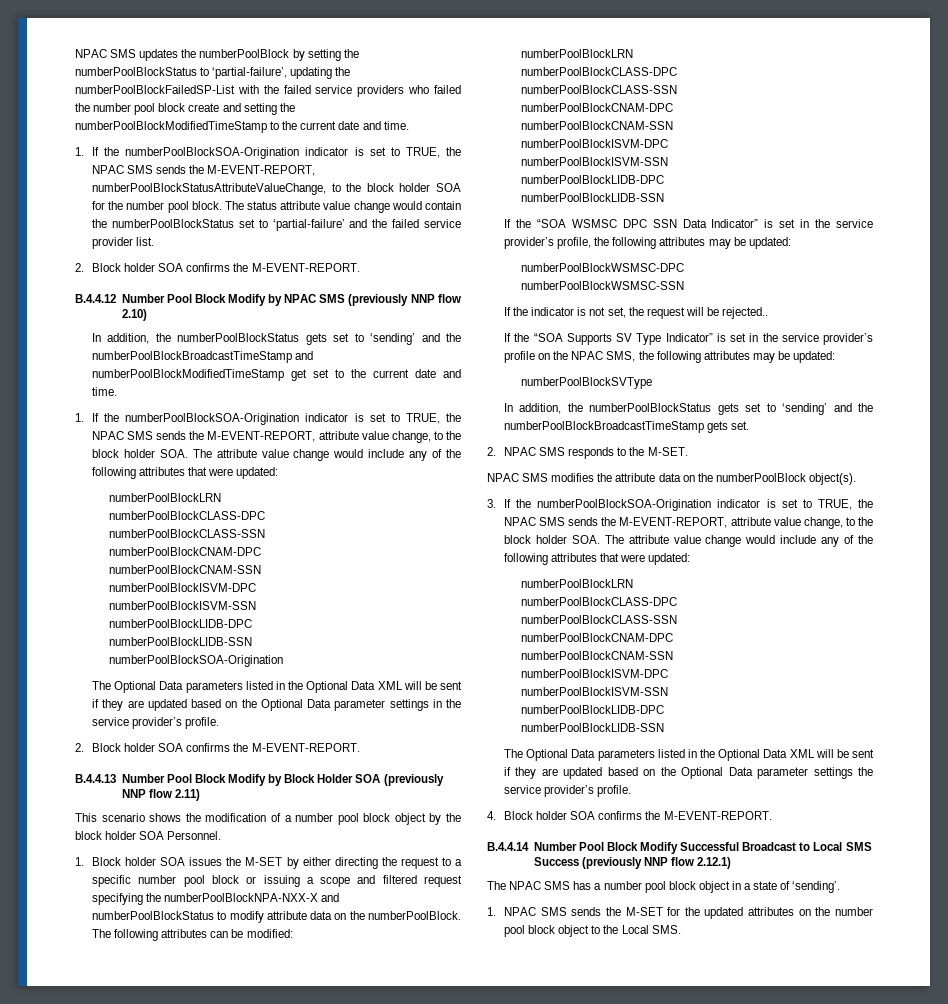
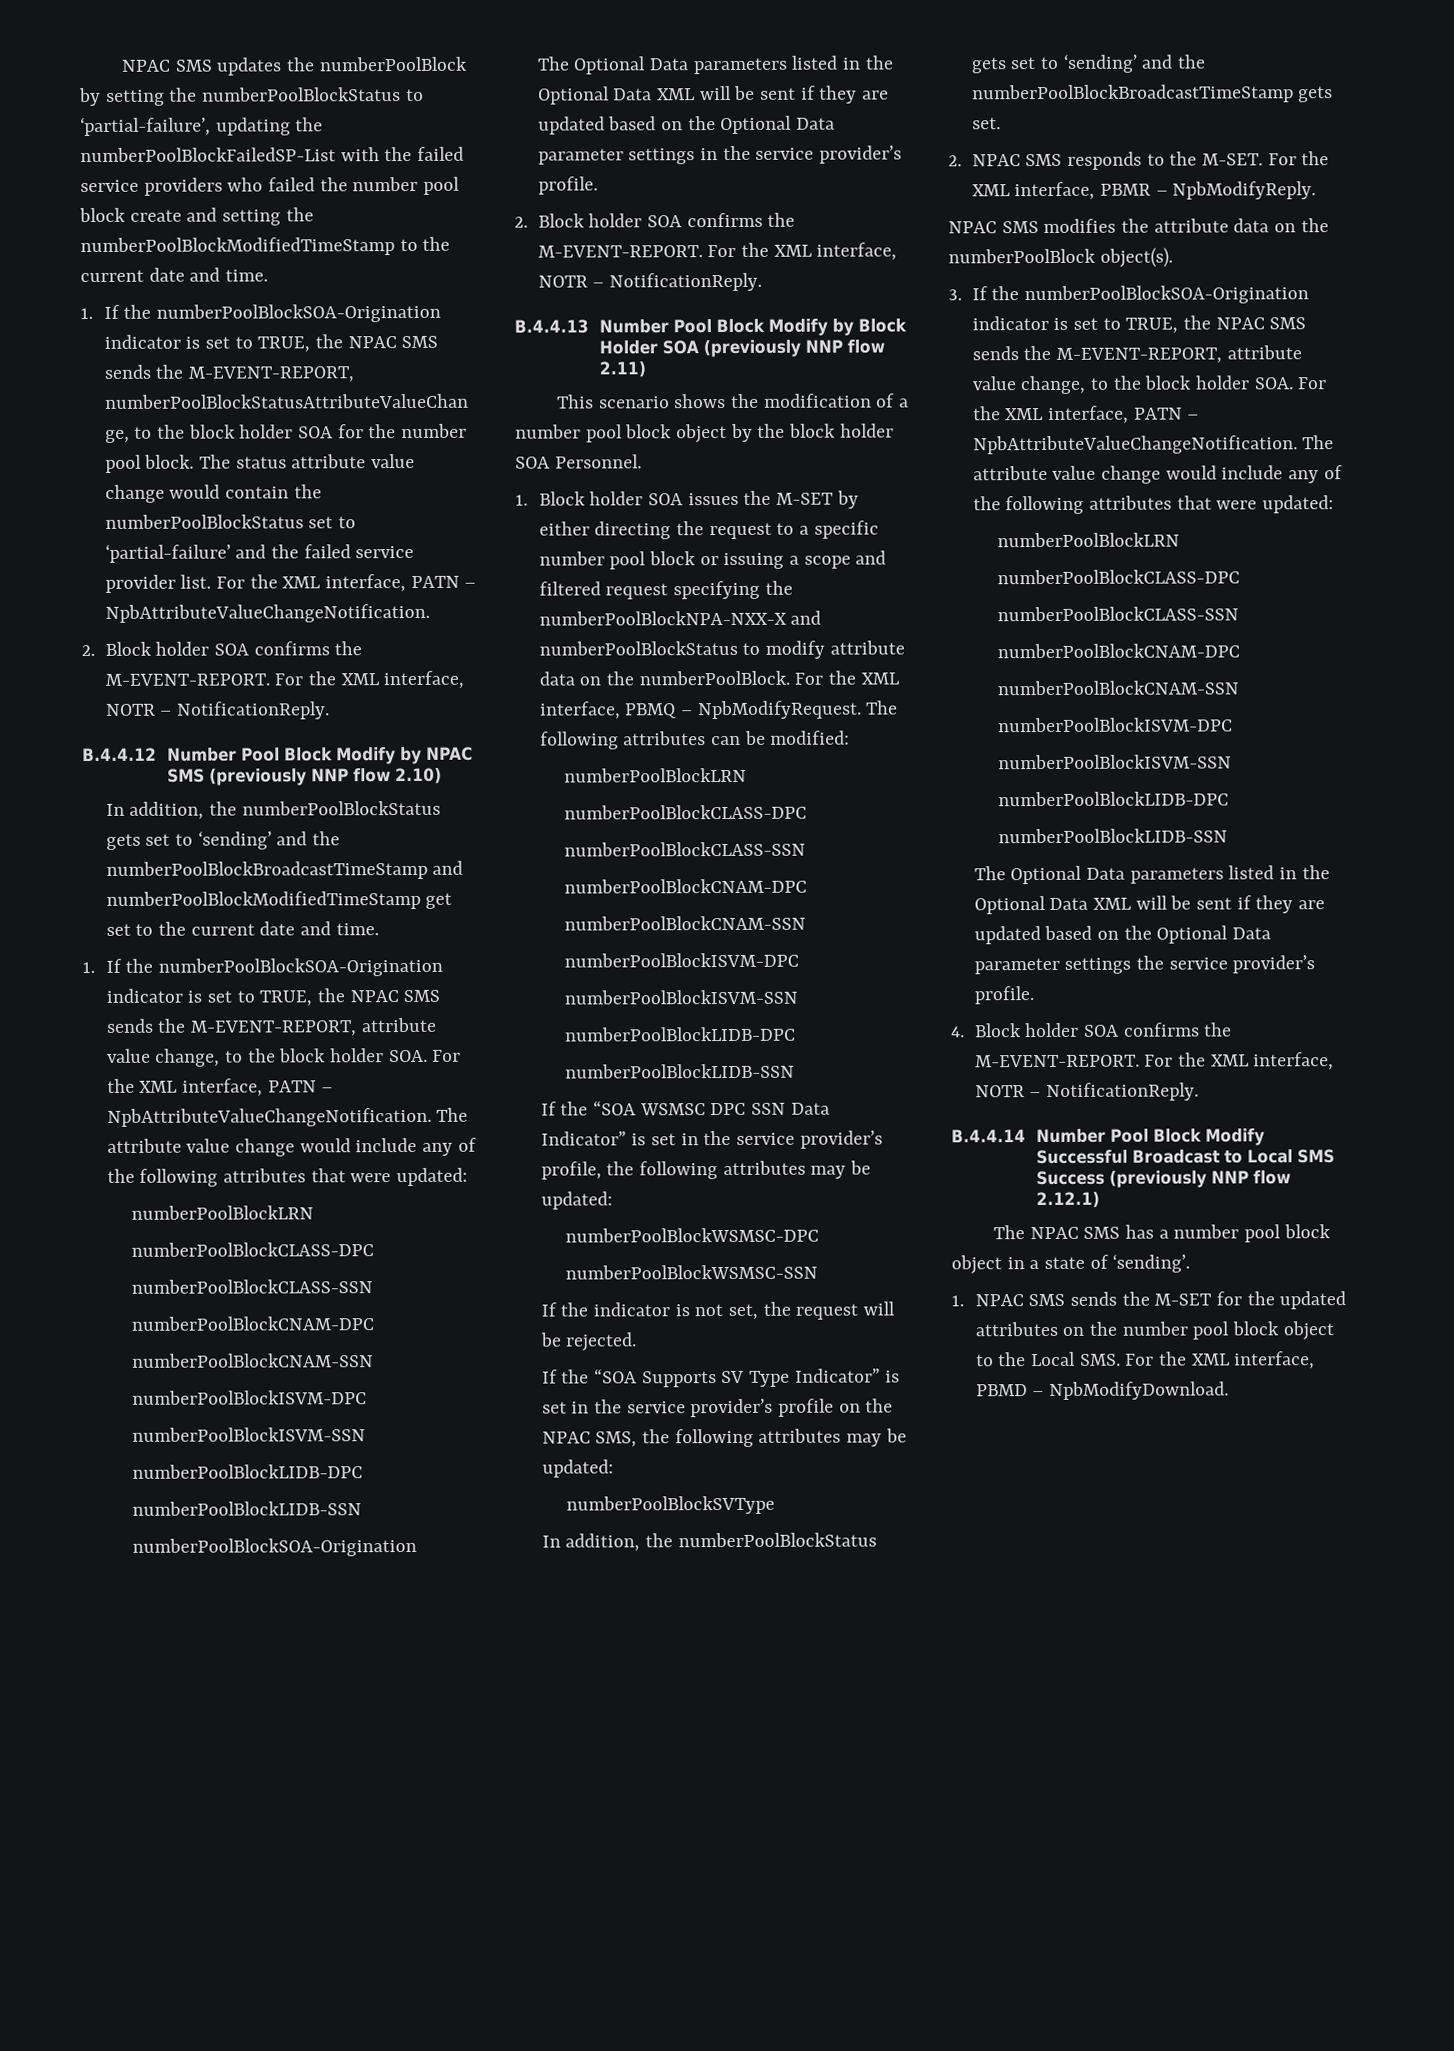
[75,263,360,272] // 2. Block holder SOA confirms the M-EVENT-REPORT. -> [216,574,477,593] [104,603,430,623] [81,641,363,657] [104,670,465,690] [104,701,331,720] For the XML interface, PATN – NpbAttributeValueChangeNotification. // 2. Block holder SOA confirms the M-EVENT-REPORT. For the XML interface, NOTR – NotificationReply.
(188, 453) none -> [432,1049,462,1062] [106,1078,334,1097] [106,1107,432,1127] For the XML interface, PATN – NpbAttributeValueChangeNotification.
(360, 747) none -> [707,242,898,261] [537,272,763,292] For the XML interface, NOTR – NotificationReply.
(461, 915) none -> [794,670,899,685] [538,700,862,720] For the XML interface, PBMQ – NpbModifyRequest.
[722,307,769,319] rejected.. -> [565,1332,638,1352] rejected.
(688, 451) none -> [1267,151,1330,166] [971,181,1317,201] For the XML interface, PBMR – NpbModifyReply.
(600, 539) none -> [1297,377,1328,390] [972,405,1200,424] [972,435,1298,455] For the XML interface, PATN – NpbAttributeValueChangeNotification.
(772, 815) none -> [1144,1052,1335,1071] [974,1082,1200,1101] For the XML interface, NOTR – NotificationReply.
(681, 929) none -> [1125,1351,1316,1370] [975,1381,1230,1400] For the XML interface, PBMD – NpbModifyDownload.

